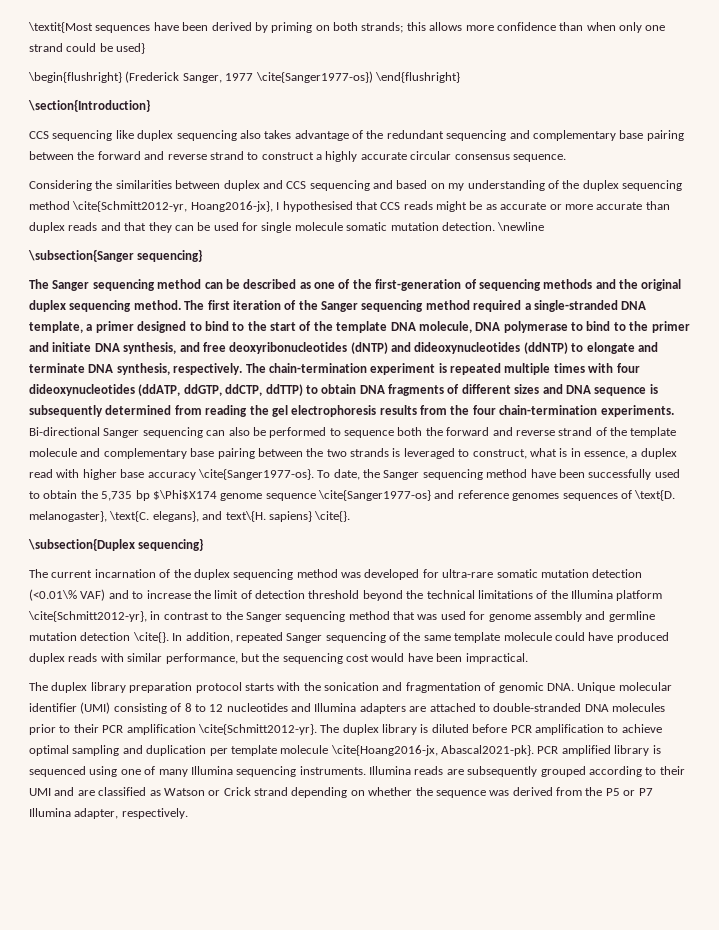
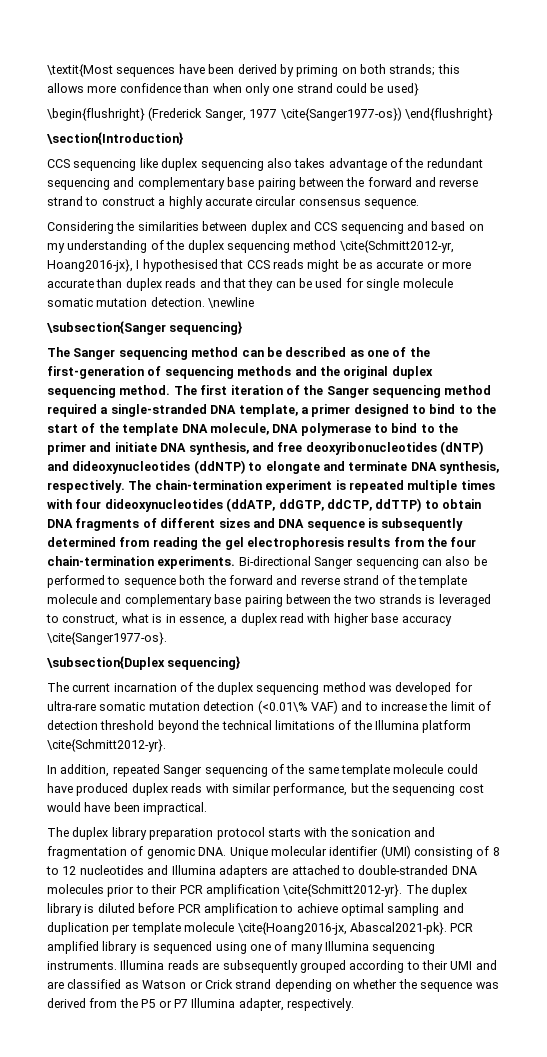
[317,469,680,480] [29,490,676,501] [29,511,351,522] To date, the Sanger sequencing method have been successfully used to obtain the 5,735 bp $\Phi$X174 genome sequence \cite{Sanger1977-os} and reference genomes sequences of \text{D. melanogaster}, \text{C. elegans}, and text\{H. sapiens} \cite{}. -> (167, 638) none
[28,611,655,622] [29,632,169,643] \cite{Schmitt2012-yr}, in contrast to the Sanger sequencing method that was used for genome assembly and germline mutation detection \cite{}. -> [47,739,166,752] \cite{Schmitt2012-yr}. //

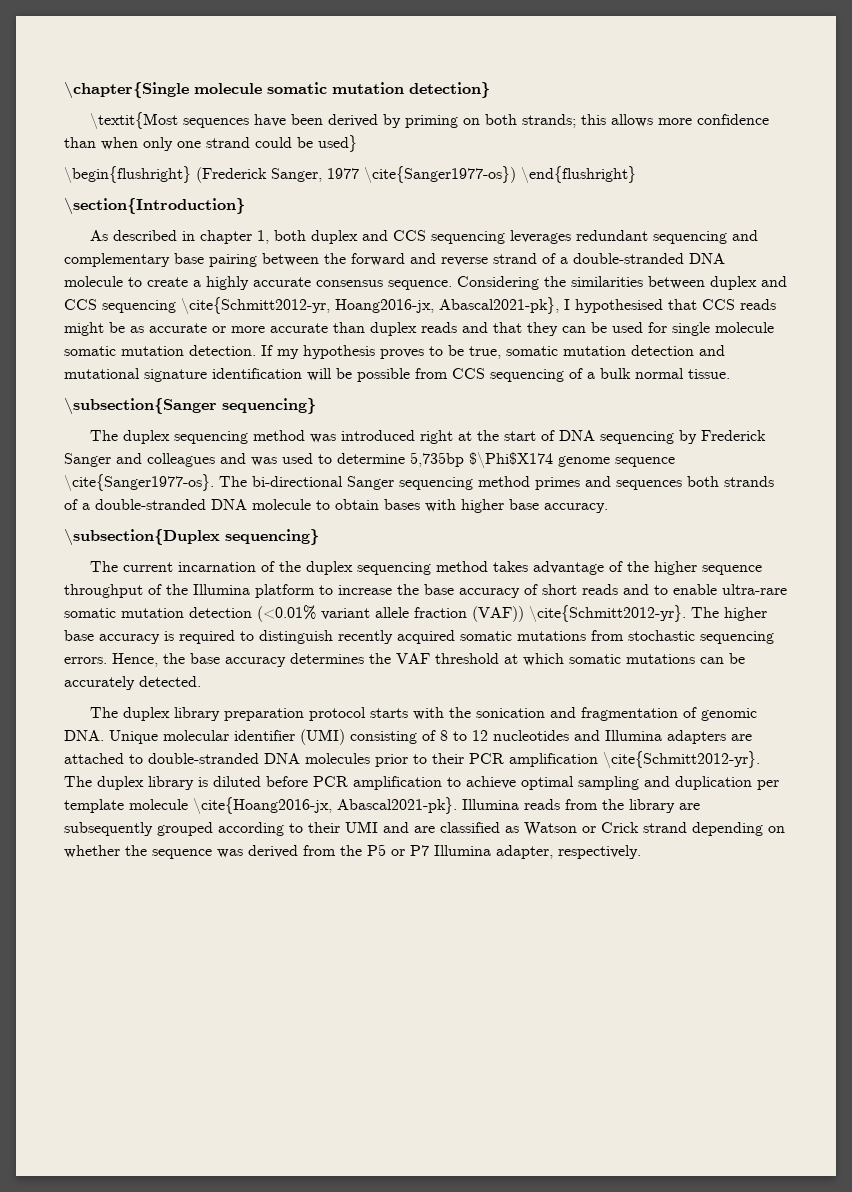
(47, 70) none -> [64,82,490,98] \chapter{Single molecule somatic mutation detection} //
[47,158,424,171] CCS sequencing like duplex sequencing also takes advantage of the -> [89,230,571,244] As described in chapter 1, both duplex and CCS sequencing leverages
[85,197,155,206] to construct -> [542,253,725,264] [64,276,188,287] of a double-stranded DNA molecule to create
[255,196,297,206] circular -> (311, 282) none
(419, 204) // -> (452, 285) none
[407,221,484,231] [47,240,454,253] [47,259,133,272] and based on my understanding of the duplex sequencing method \cite{Schmitt2012-yr, Hoang2016-jx}, -> [181,297,559,314] \cite{Schmitt2012-yr, Hoang2016-jx, Abascal2021-pk},
[208,297,255,308] [47,321,243,335] [47,347,430,360] [47,366,433,379] [47,385,492,398] [47,404,497,417] [47,423,459,436] [47,441,483,455] [47,460,499,474] [47,480,495,493] [47,498,481,512] [47,518,464,531] [47,537,477,550] [47,556,487,569] [47,575,468,588] [47,594,491,607] [46,613,304,626] \newline // \subsection{Sanger sequencing} // The Sanger sequencing method can be described as one of the first-generation of sequencing methods and the original duplex sequencing method. The first iteration of the Sanger sequencing method required a single-stranded DNA template, a primer designed to bind to the start of the template DNA molecule, DNA polymerase to bind to the primer and initiate DNA synthesis, and free deoxyribonucleotides (dNTP) and dideoxynucleotides (ddNTP) to elongate and terminate DNA synthesis, respectively. The chain-termination experiment is repeated multiple times with four dideoxynucleotides (ddATP, ddGTP, ddCTP, ddTTP) to obtain DNA fragments of different sizes and DNA sequence is subsequently determined from reading the gel electrophoresis results from the four chain-termination experiments. Bi-directional Sanger sequencing can also be performed to sequence both the forward and reverse strand of the template molecule and complementary base pairing between the two strands is leveraged to construct, what is in essence, a duplex read -> [261,345,725,359] [64,368,730,382] [64,398,316,414] [89,430,766,444] [64,452,675,468] [64,474,774,491] [64,499,420,510] If my hypothesis proves to be true, somatic mutation detection and mutational signature identification will be possible from CCS sequencing of a bulk normal tissue. // \subsection{Sanger sequencing} // The duplex sequencing method was introduced right at the start of DNA sequencing by Frederick Sanger and colleagues and was used to determine 5,735bp $\Phi$X174 genome sequence \cite{Sanger1977-os}. The bi-directional Sanger sequencing method primes and sequences both strands of a double-stranded DNA molecule to obtain bases
[401,615,452,626] [47,632,167,645] accuracy \cite{Sanger1977-os}. -> [544,503,608,513] accuracy.
[369,682,473,695] [47,700,492,714] [47,720,472,733] [47,739,166,752] [47,764,478,777] [47,783,484,796] [47,802,208,815] was developed for ultra-rare somatic mutation detection (<0.01\% VAF) and to increase the limit of detection threshold beyond the technical limitations of the Illumina platform \cite{Schmitt2012-yr}. // In addition, repeated Sanger sequencing of the same template molecule could have produced duplex reads with similar performance, but the sequencing cost would have been impractical. -> [492,561,762,575] [64,584,787,598] [64,605,767,622] [64,630,774,644] [64,653,745,667] [64,676,201,690] takes advantage of the higher sequence throughput of the Illumina platform to increase the base accuracy of short reads and to enable ultra-rare somatic mutation detection (<0.01% variant allele fraction (VAF)) \cite{Schmitt2012-yr}. The higher base accuracy is required to distinguish recently acquired somatic mutations from stochastic sequencing errors. Hence, the base accuracy determines the VAF threshold at which somatic mutations can be accurately detected.
[450,923,474,932] [47,941,436,954] [47,960,199,970] PCR amplified library is sequenced using one of many Illumina sequencing instruments. Illumina reads -> [462,799,675,813] Illumina reads from the library

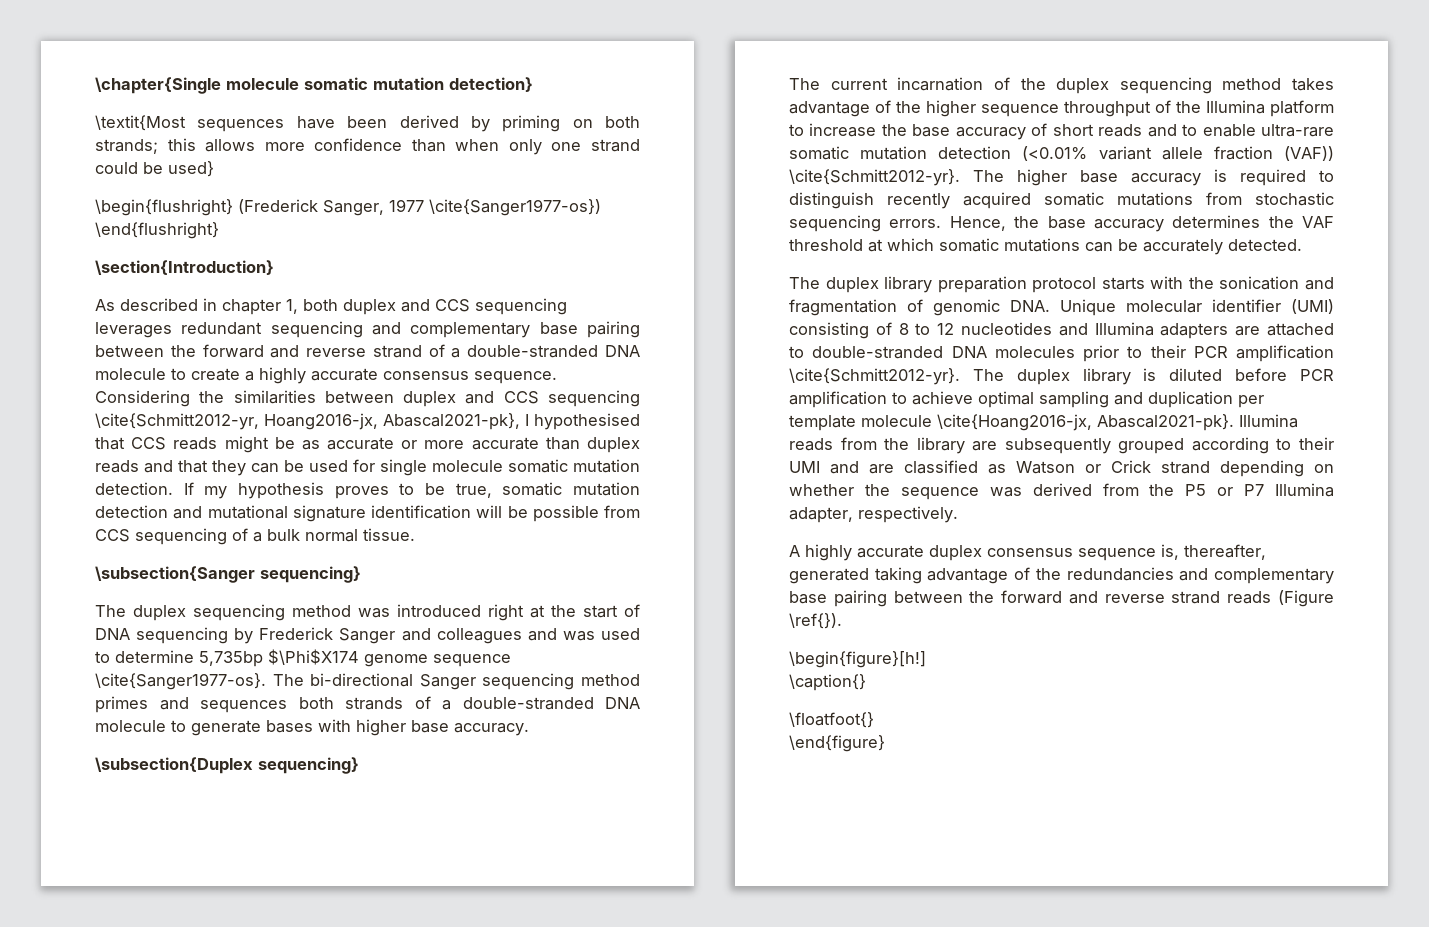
[335,499,379,510] obtain -> [191,720,261,736] generate
(641, 852) none -> [789,544,1266,561] [789,567,1334,584] [789,590,1334,607] [789,613,842,629] [789,651,926,668] [789,674,866,691] [789,712,874,728] [789,735,885,752] // A highly accurate duplex consensus sequence is, thereafter, generated taking advantage of the redundancies and complementary base pairing between the forward and reverse strand reads (Figure \ref{}). // \begin{figure}[h!] // \caption{} // \floatfoot{} // \end{figure}

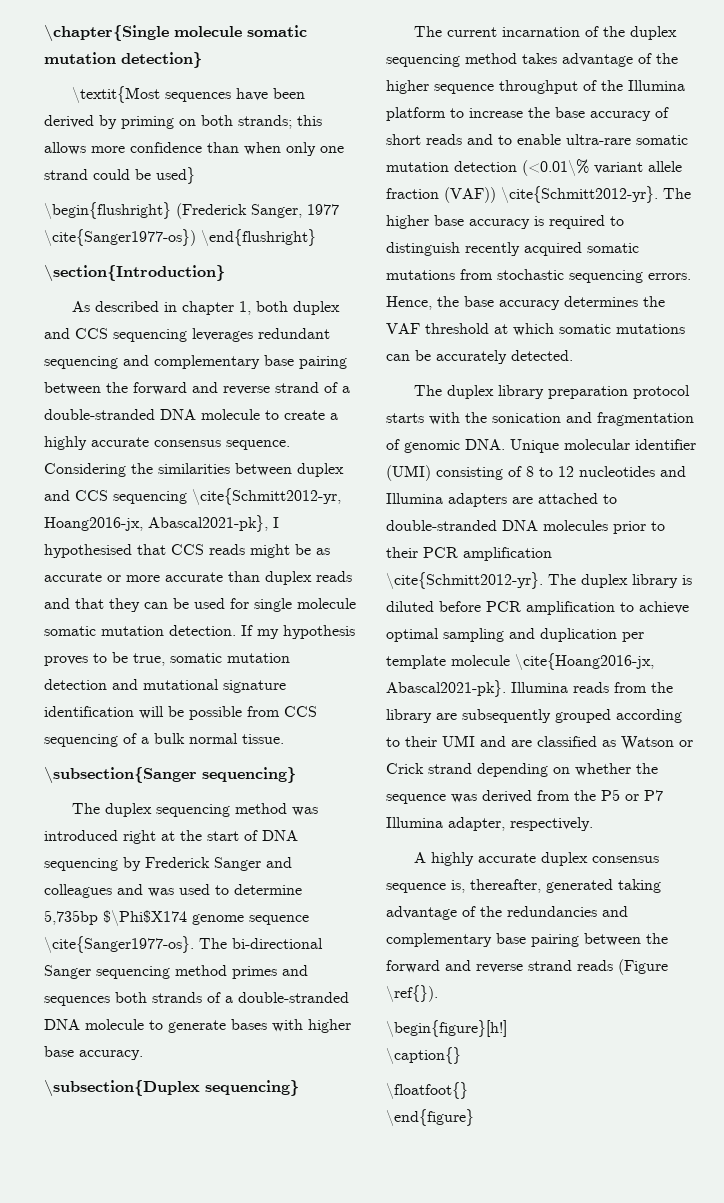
[1022,146,1088,161] (<0.01% -> [522,159,589,176] (<0.01\%

